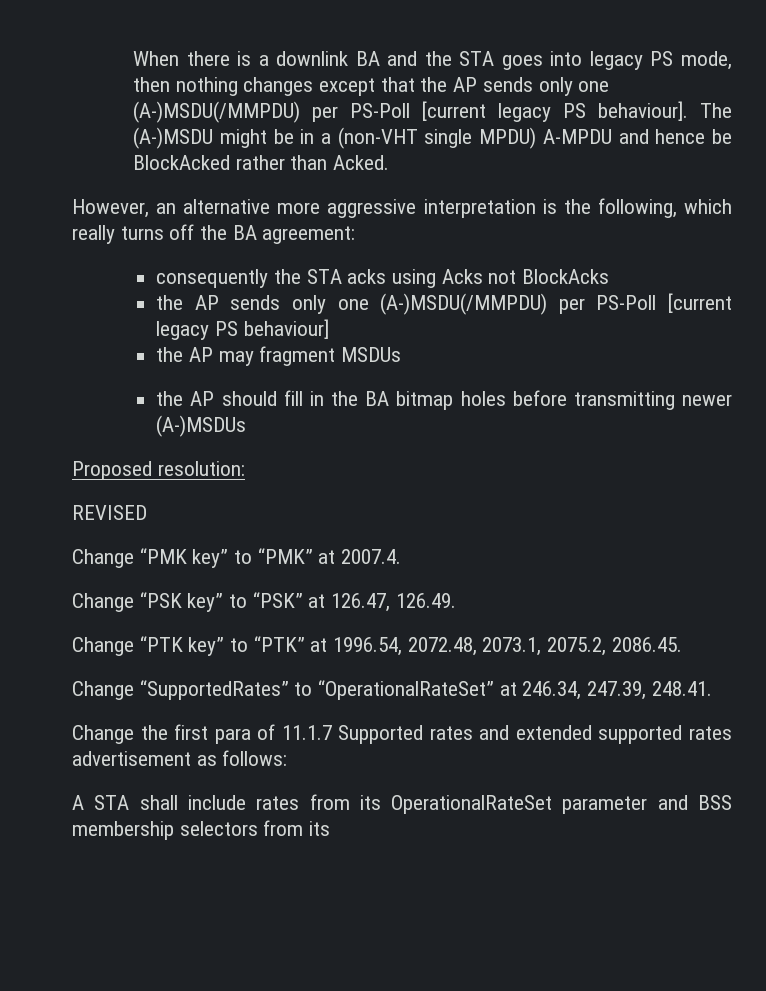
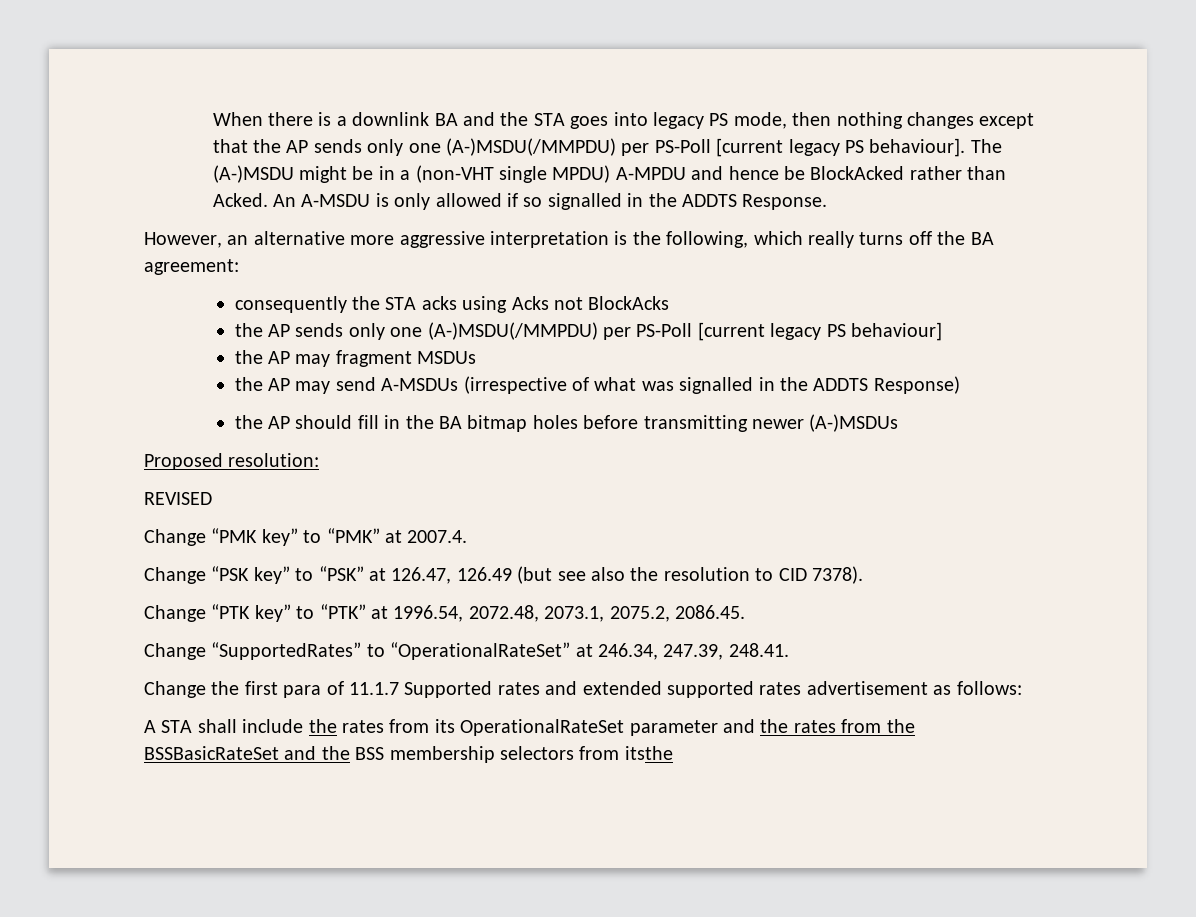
(390, 162) none -> [273,193,828,210] An A-MSDU is only allowed if so signalled in the ADDTS Response.
(401, 354) none -> [234,376,960,394] // the AP may send A-MSDUs (irrespective of what was signalled in the ADDTS Response)
[395,593,456,608] 126.49. -> [456,566,863,584] 126.49 (but see also the resolution to CID 7378).
(246, 802) none -> [308,719,337,733] the
(688, 802) none -> [760,719,915,733] [144,746,350,760] the rates from the BSSBasicRateSet and the
[309,821,331,836] its -> [624,746,673,760] itsthe

